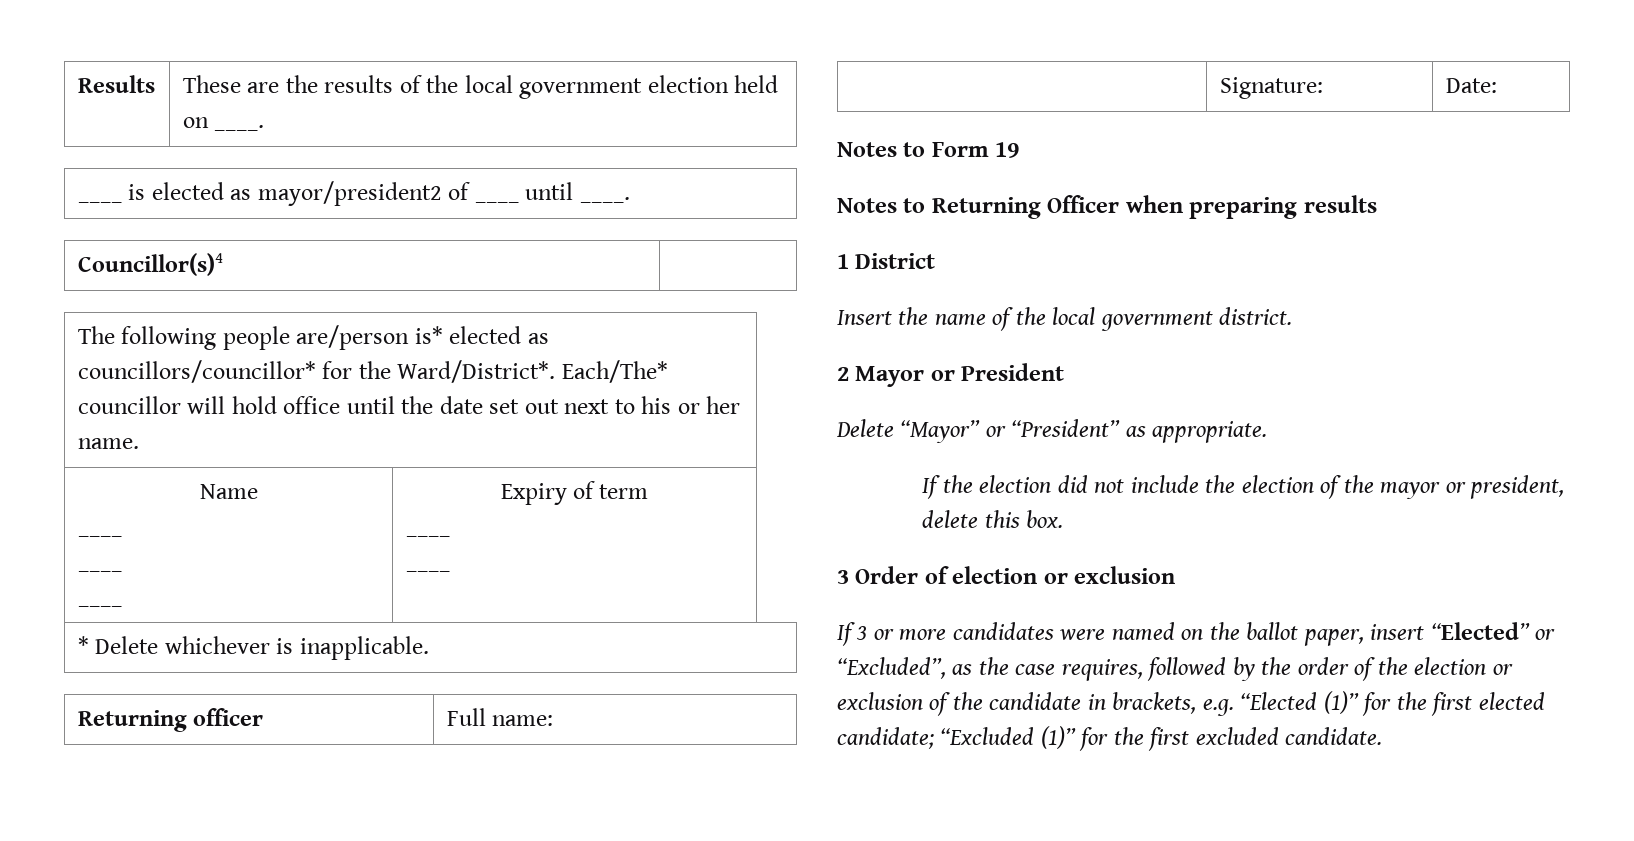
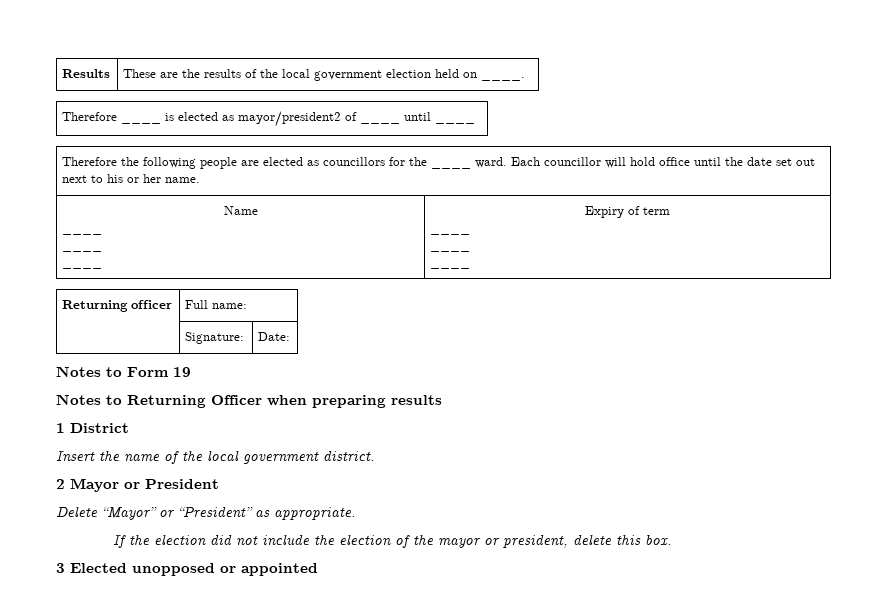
(265, 128) none -> [62,112,118,121] Therefore
[579,197,630,203] [77,253,223,276] [77,325,549,350] [77,360,668,383] ____. // Councillor(s)4 | // The following people are/person is* elected as councillors/councillor* for the Ward/District*. Each/The* -> [435,121,476,124] [62,157,428,169] [431,157,541,169] ____ // Therefore the following people are elected as councillors for the ____ ward. Each
[77,636,429,660] // * Delete whichever is inapplicable. -> [430,266,471,269] // ____
[855,566,1176,584] [837,622,1556,646] [837,657,1513,681] [837,691,1545,716] [837,726,1383,751] Order of election or exclusion // If 3 or more candidates were named on the ballot paper, insert “Elected” or “Excluded”, as the case requires, followed by the order of the election or exclusion of the candidate in brackets, e.g. “Elected (1)” for the first elected candidate; “Excluded (1)” for the first excluded candidate. -> [70,563,318,576] Elected unopposed or appointed

